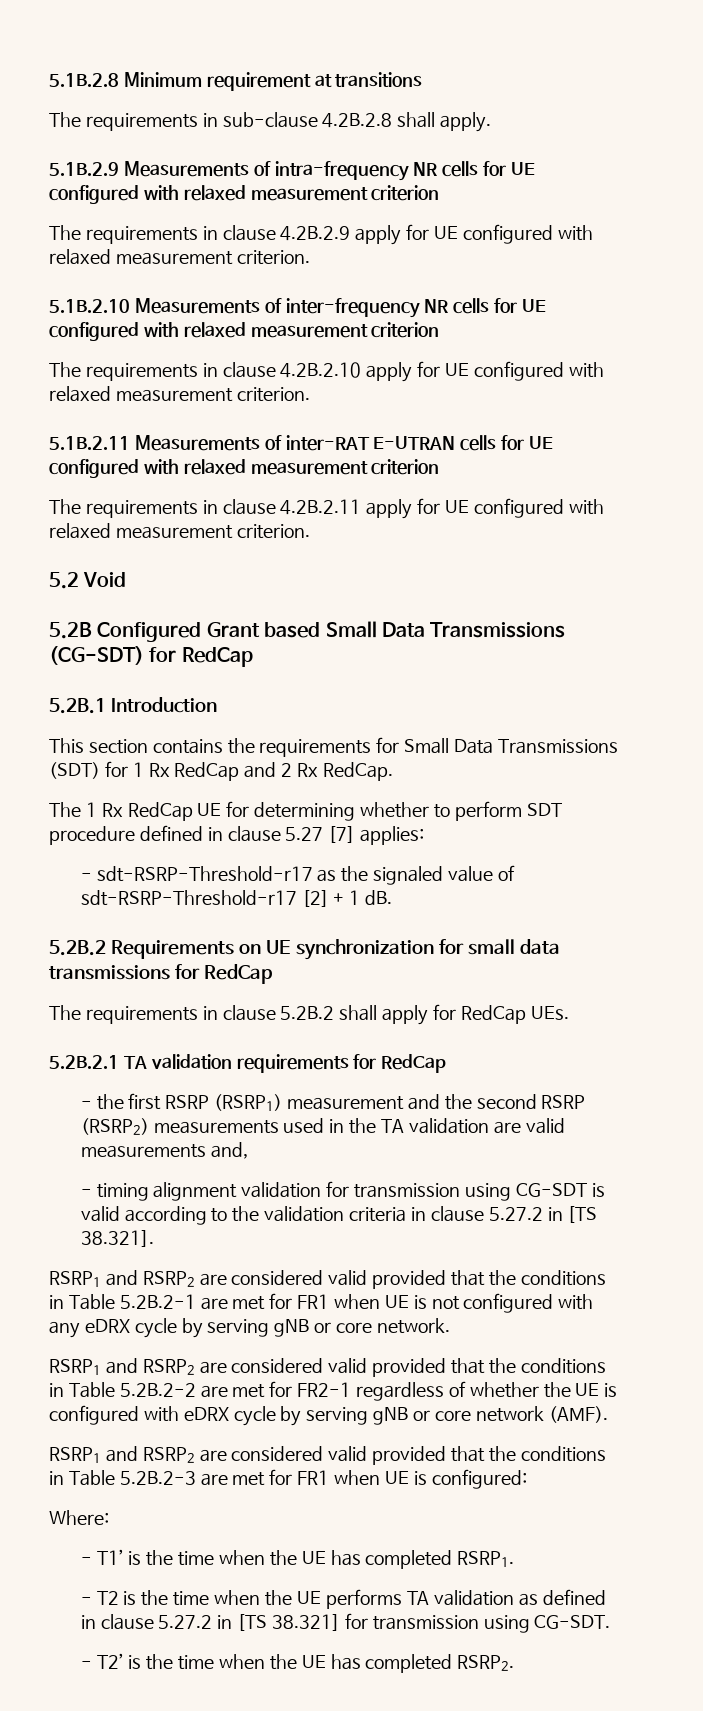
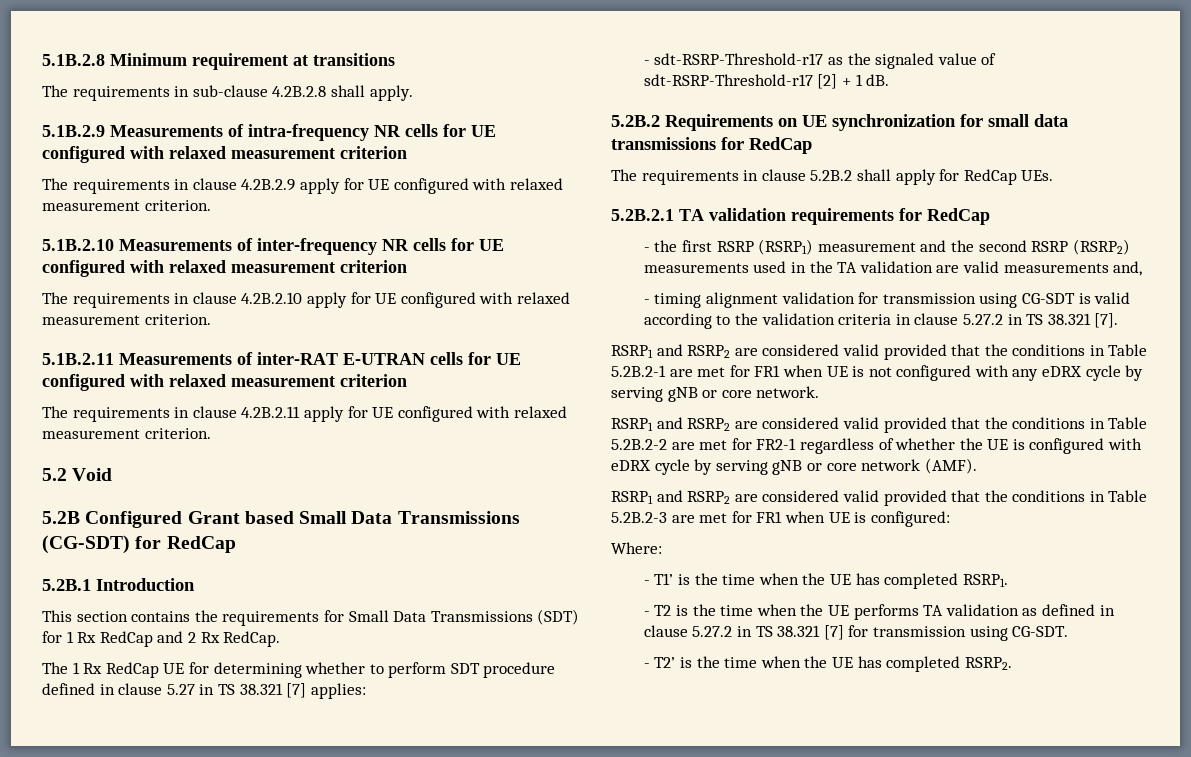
(324, 834) none -> [199,683,283,695] in TS 38.321
[567,1206,598,1223] [80,1230,154,1247] [TS 38.321]. -> [1026,313,1119,328] TS 38.321 [7].
[237,1614,341,1631] [TS 38.321] -> [755,625,844,640] TS 38.321 [7]

